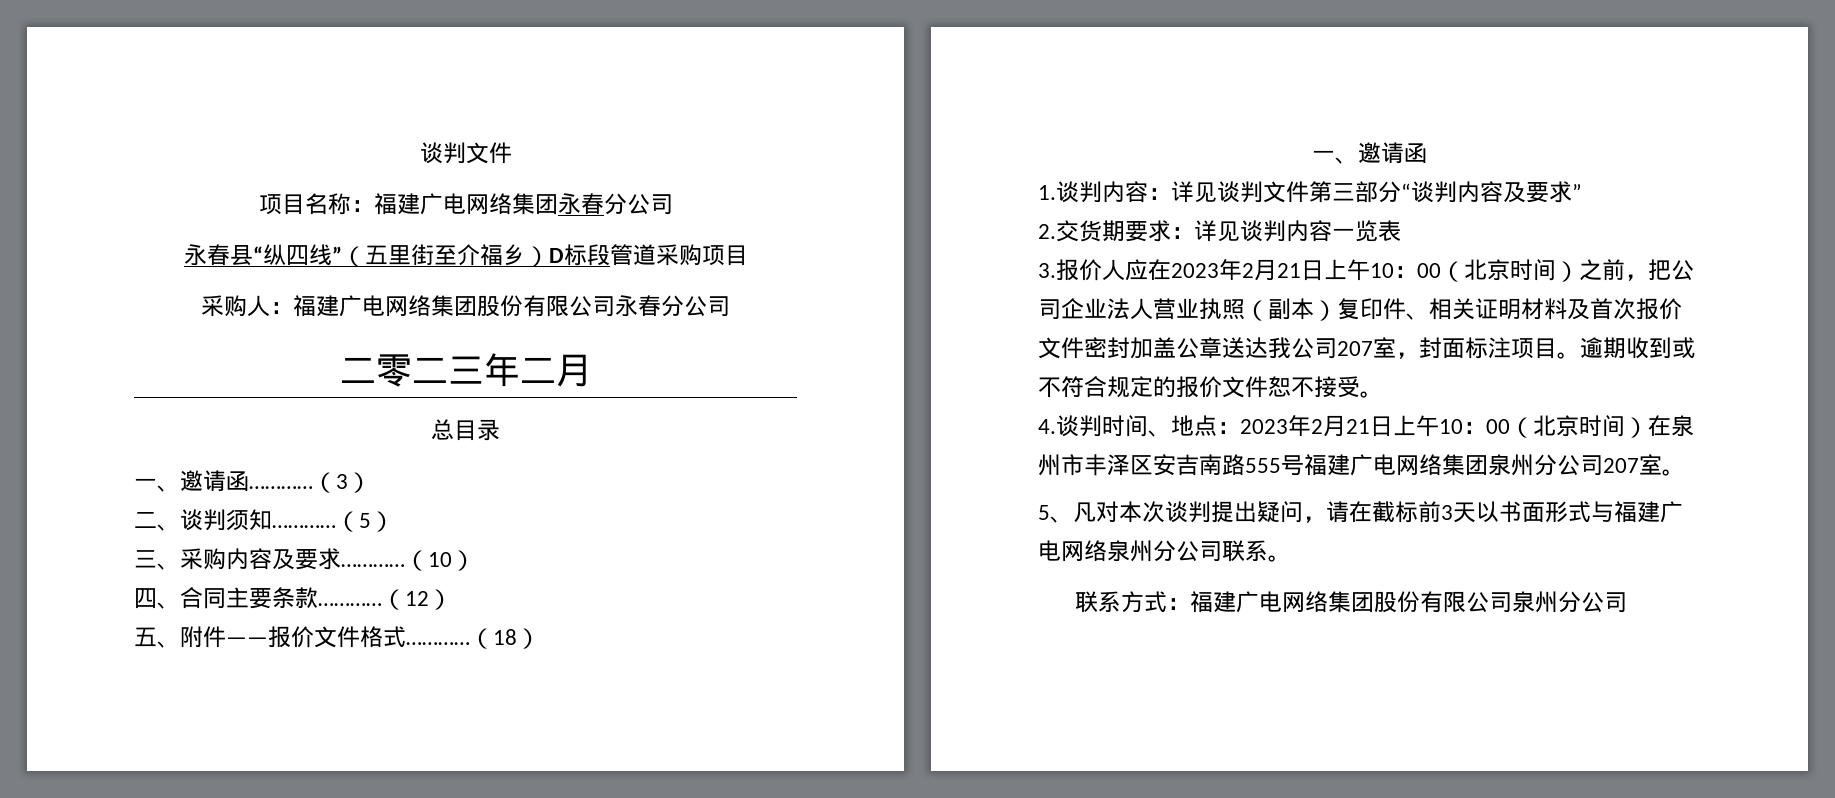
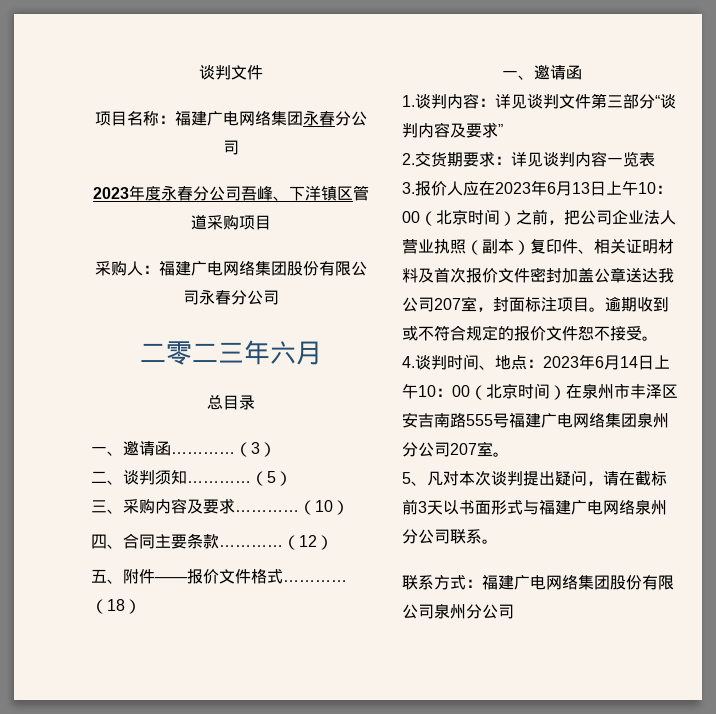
[183,244,610,267] 永春县“纵四线”（五里街至介福乡）D标段 -> [93,185,353,201] 2023年度永春分公司吾峰、下洋镇区
[519,357,556,383] 二 -> [270,341,296,364] 六
[1242,259,1301,281] 2月21 -> [547,181,590,196] 6月13
[1311,415,1370,437] 2月21 -> [595,355,638,370] 6月14

